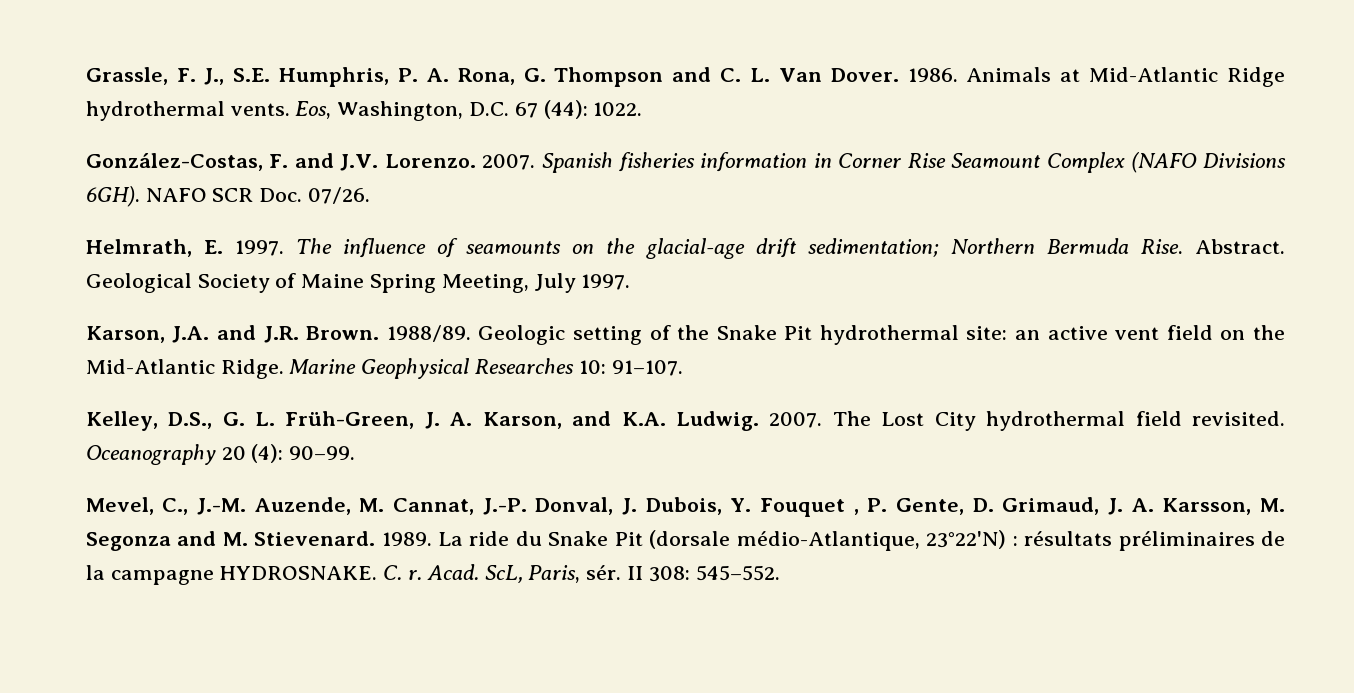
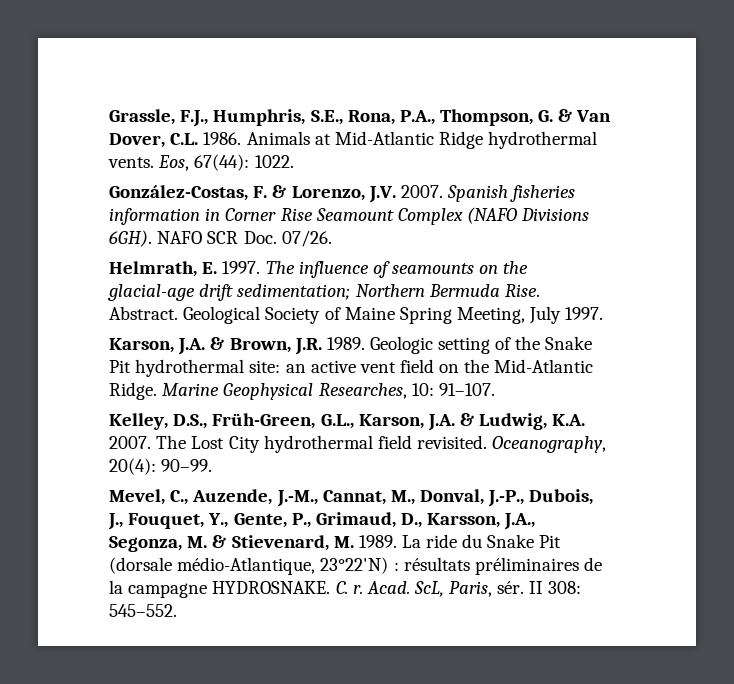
[176,67,899,87] F. J., S.E. Humphris, P. A. Rona, G. Thompson and C. L. Van Dover. -> [180,109,612,127] [109,133,199,148] F.J., Humphris, S.E., Rona, P.A., Thompson, G. & Van Dover, C.L.
[337,100,588,121] Washington, D.C. 67 (44): -> [194,154,250,171] 67(44):
[294,153,476,171] and J.V. Lorenzo. -> [272,185,396,203] & Lorenzo, J.V.
[216,325,471,343] and J.R. Brown. 1988/89. -> [210,337,365,355] & Brown, J.R. 1989.
[474,358,574,374] Researches -> [318,383,407,399] Researches,
[222,411,760,431] G. L. Früh-Green, J. A. Karson, and K.A. Ludwig. -> [212,413,586,431] Früh-Green, G.L., Karson, J.A. & Ludwig, K.A.
[85,444,284,465] Oceanography 20 (4): -> [492,436,607,453] [109,458,157,475] Oceanography, 20(4):
[197,497,1285,517] [85,531,376,551] J.-M. Auzende, M. Cannat, J.-P. Donval, J. Dubois, Y. Fouquet , P. Gente, D. Grimaud, J. A. Karsson, M. Segonza and M. Stievenard. -> [192,489,594,507] [108,512,536,530] [109,535,354,552] Auzende, J.-M., Cannat, M., Donval, J.-P., Dubois, J., Fouquet, Y., Gente, P., Grimaud, D., Karsson, J.A., Segonza, M. & Stievenard, M.

